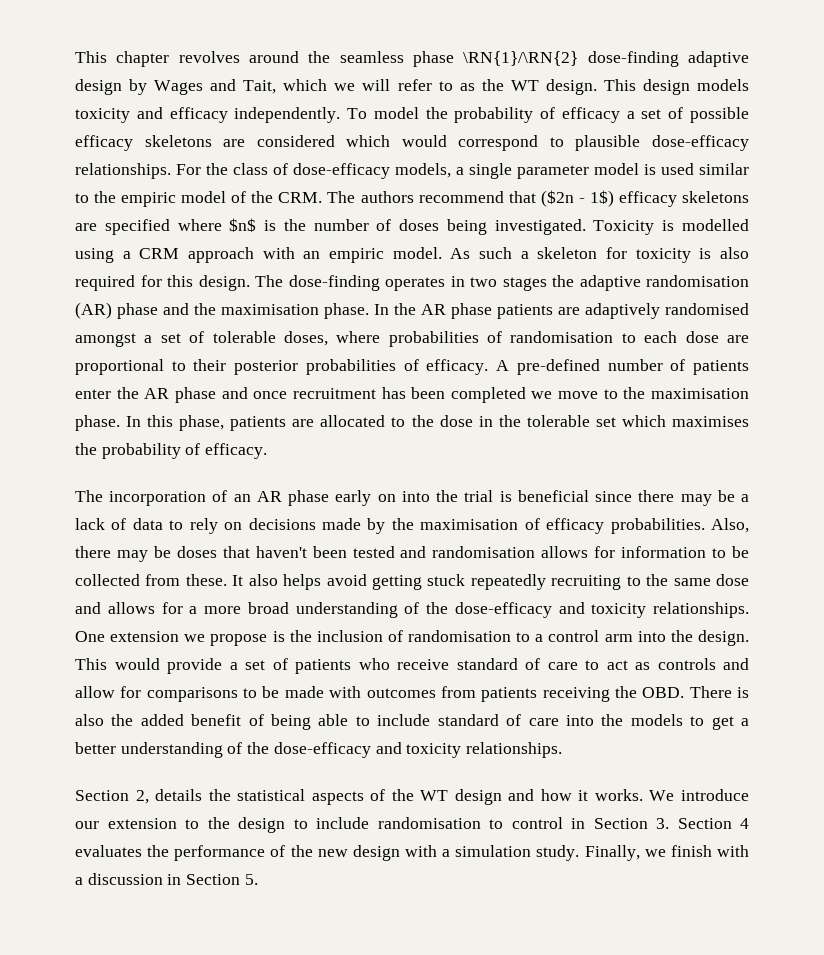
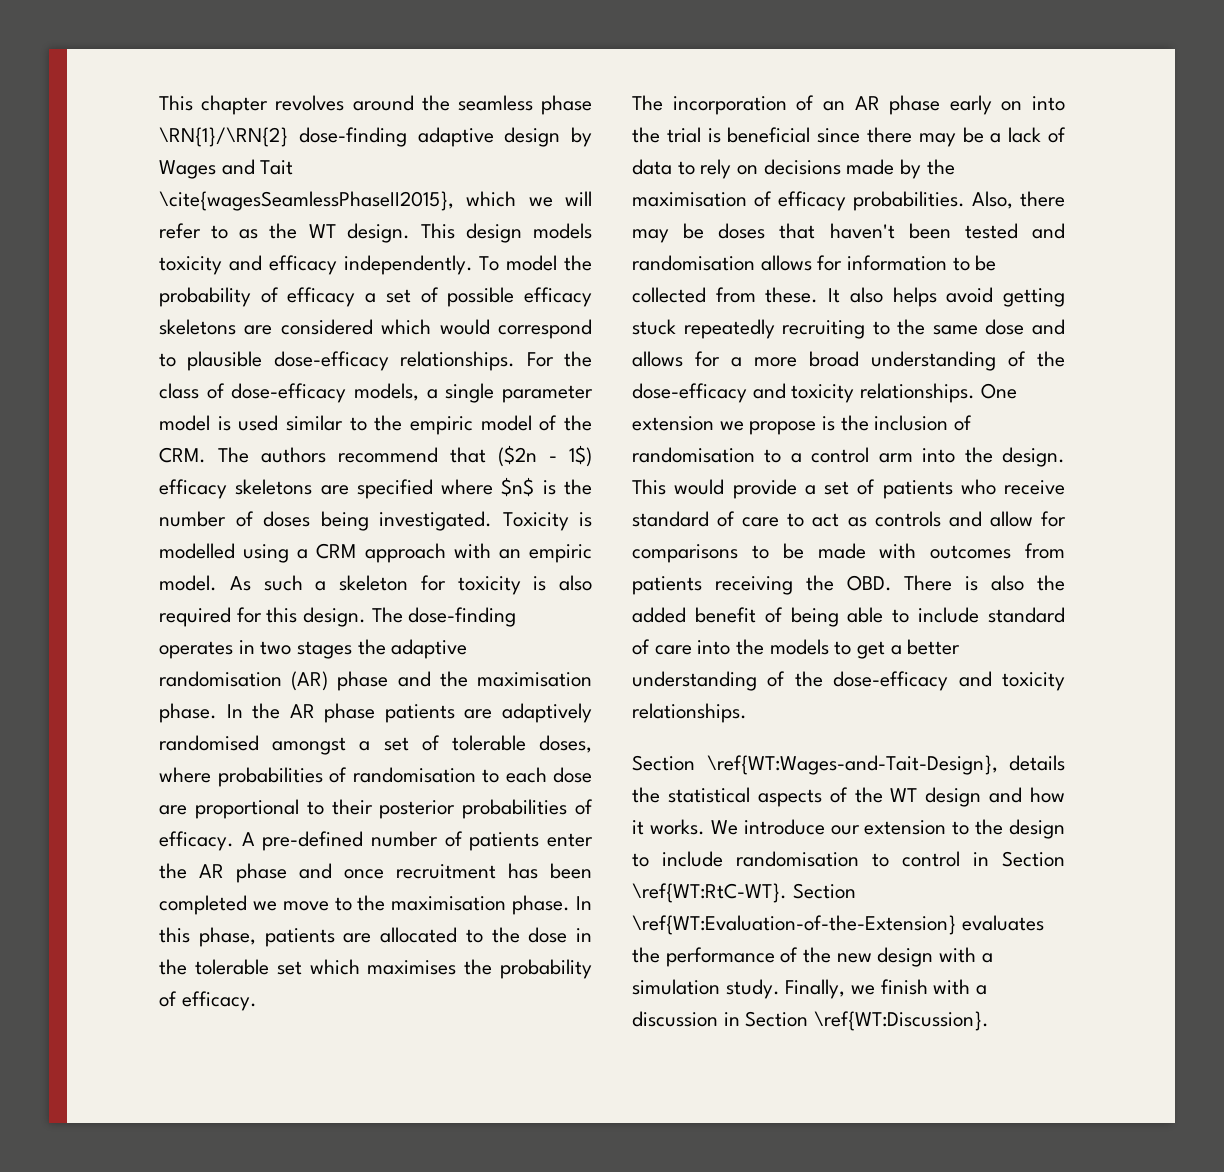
[243,80,277,94] Tait, -> [260,160,294,175] [159,191,454,211] Tait \cite{wagesSeamlessPhaseII2015},
[135,790,149,804] 2, -> [706,755,998,775] \ref{WT:Wages-and-Tait-Design},
[656,818,749,829] 3. Section 4 -> [632,883,856,903] [632,915,956,935] \ref{WT:RtC-WT}. Section \ref{WT:Evaluation-of-the-Extension}
[244,874,258,885] 5. -> [814,1011,990,1031] \ref{WT:Discussion}.

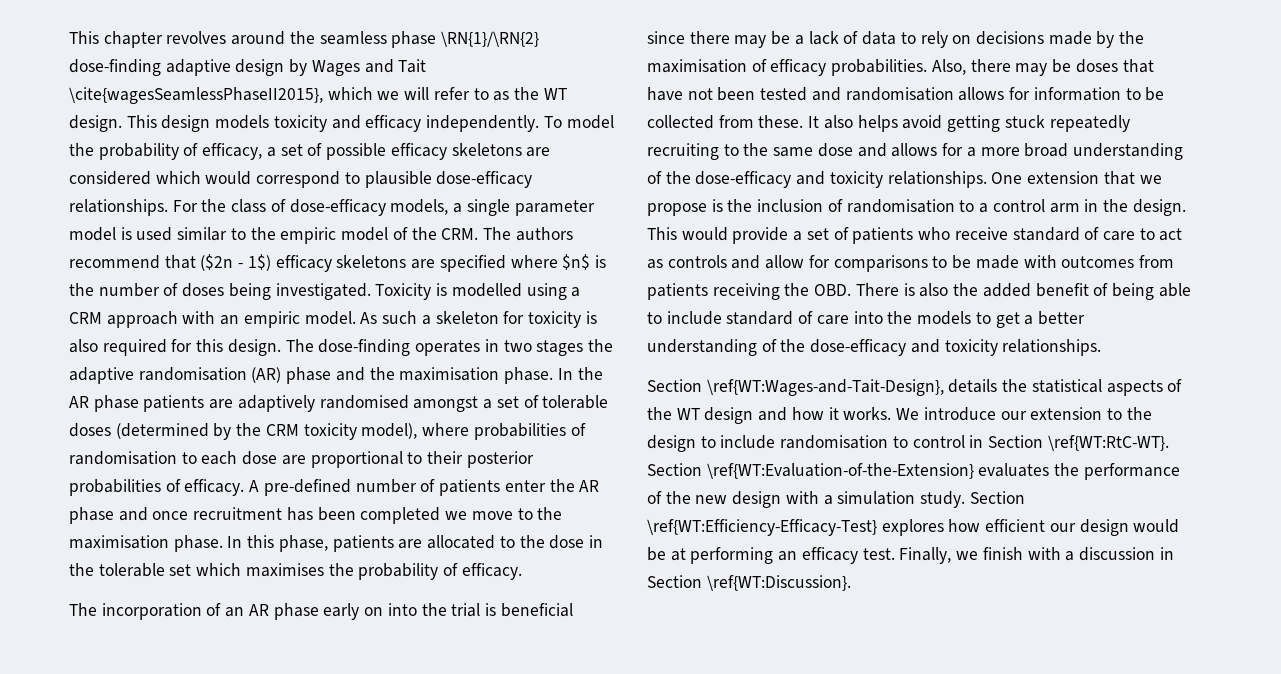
[287,287,356,307] efficacy -> [202,143,263,160] efficacy,
[539,735,592,753] doses, -> [69,423,418,440] doses (determined by the CRM toxicity model),
[829,223,895,239] haven't -> [647,87,713,101] have not
(714, 423) none -> [1103,171,1135,185] that
[922,448,956,463] into -> [1084,199,1099,212] in
(780, 989) none -> [969,491,1025,504] [647,519,1180,536] [647,547,895,564] Section \ref{WT:Efficiency-Efficacy-Test} explores how efficient our design would be at performing an efficacy test.

